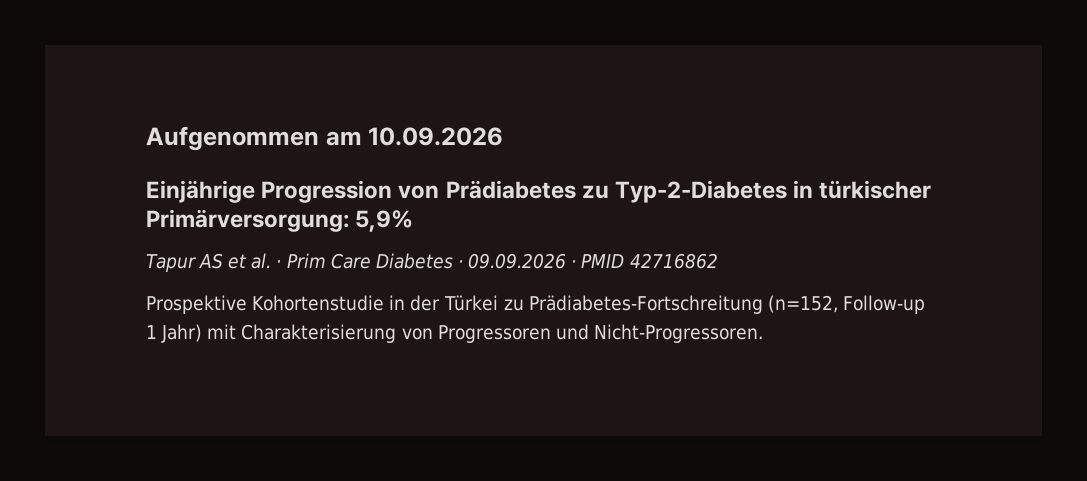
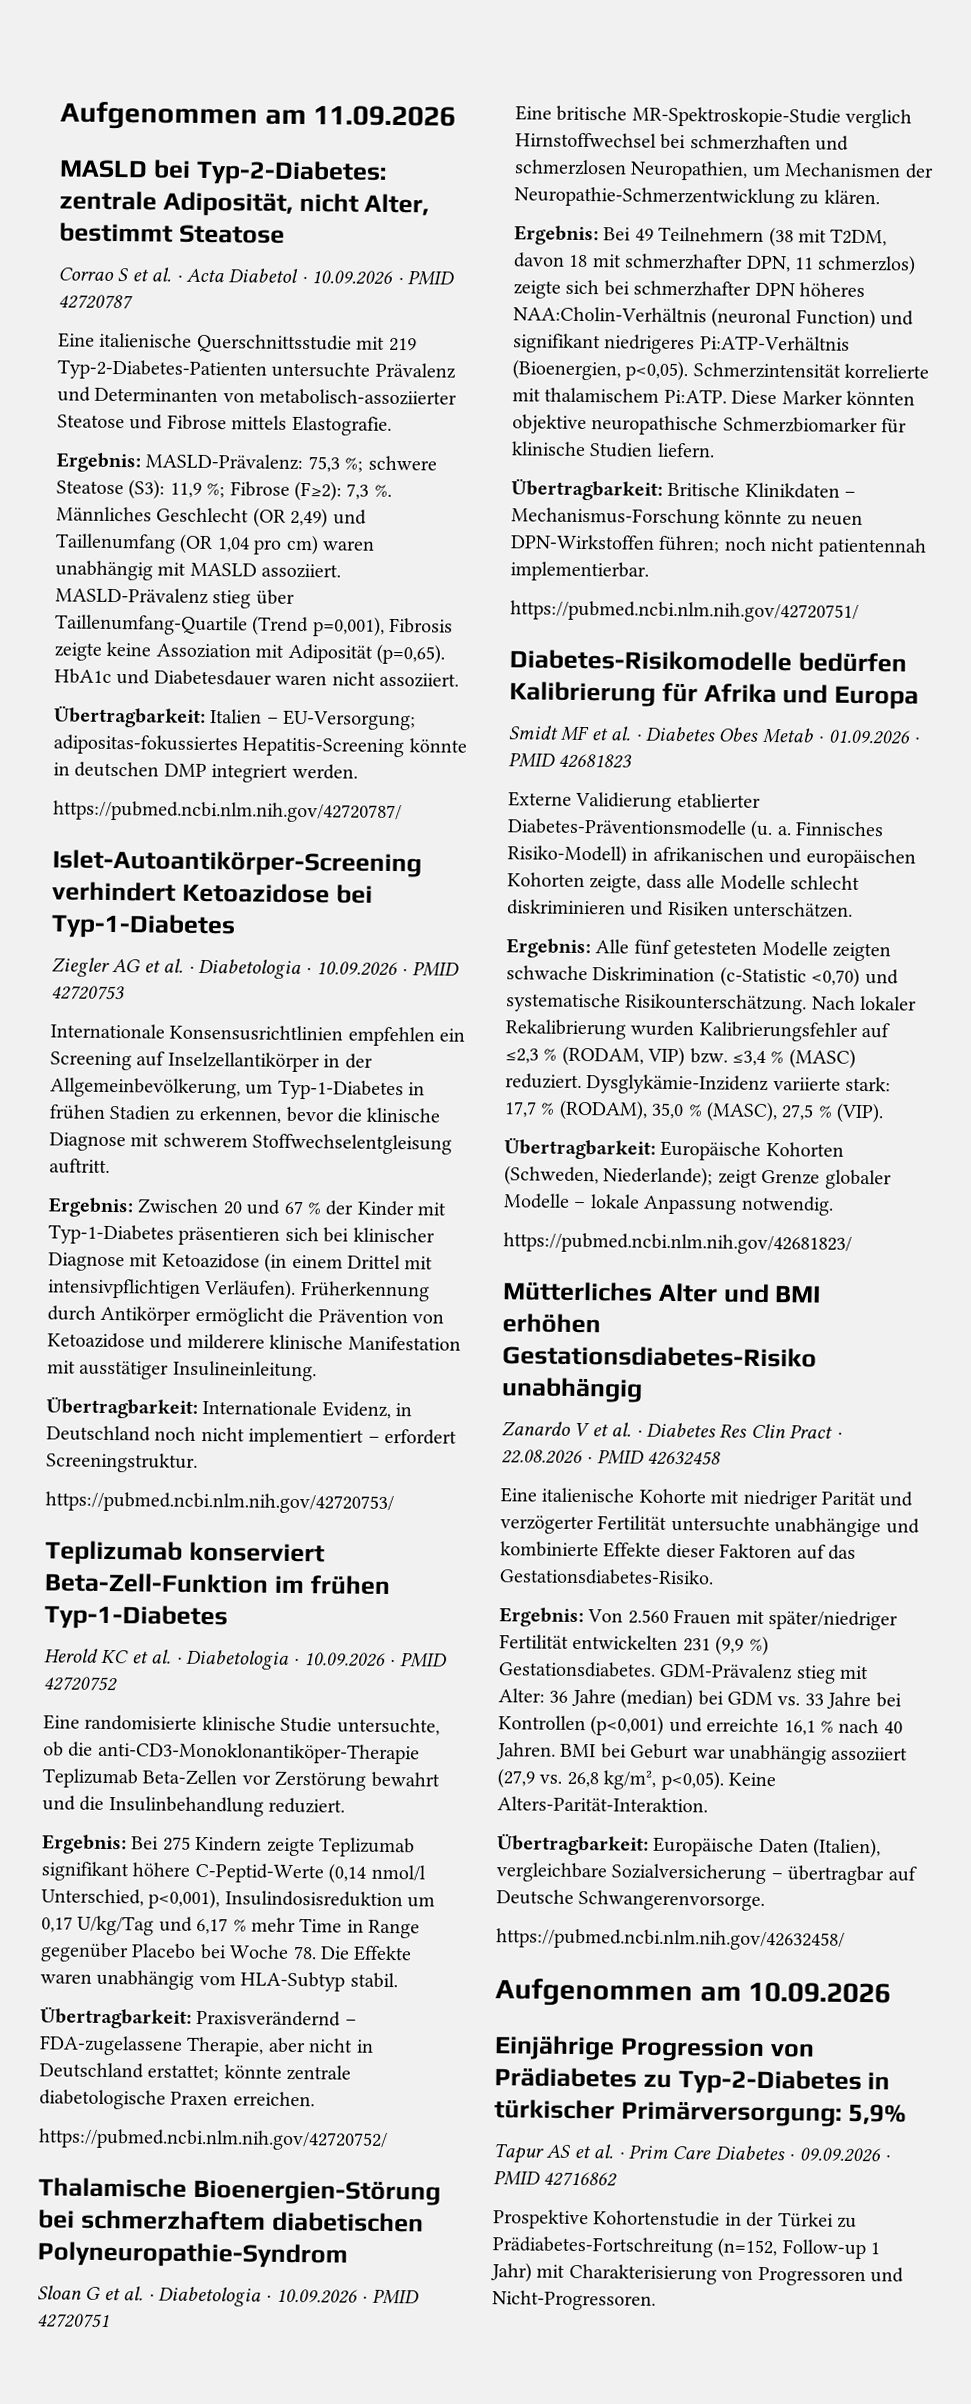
[146,126,362,151] Aufgenommen am -> [60,101,457,131] [59,159,387,186] [59,190,430,217] [59,222,285,244] [58,267,454,286] [58,294,133,310] [58,332,417,354] [57,359,456,381] [57,386,458,406] [57,414,392,436] [56,452,437,473] [56,479,392,502] [56,506,367,529] [55,533,375,556] [55,560,342,581] [55,587,295,609] [55,614,454,637] [54,641,445,665] [54,668,459,688] [54,705,417,731] [53,734,467,758] [53,761,358,783] [53,800,402,824] [52,849,422,878] [52,881,373,904] [51,913,236,940] [51,957,459,980] [51,985,125,1001] [50,1023,466,1047] [50,1051,373,1073] [50,1077,426,1101] [49,1104,441,1124] [49,1132,453,1155] [49,1158,110,1174] [48,1197,447,1218] [48,1224,435,1246] [48,1252,434,1273] [47,1278,430,1302] [47,1305,444,1327] [47,1332,461,1351] [47,1360,317,1382] [46,1396,413,1420] [46,1425,457,1448] [46,1452,198,1473] [45,1491,394,1515] [45,1540,325,1566] [44,1572,391,1596] [44,1604,228,1631] [44,1648,447,1670] [43,1676,118,1692] [43,1714,440,1736] [43,1741,420,1765] [42,1768,440,1791] [42,1795,346,1817] [42,1834,415,1858] [41,1861,426,1884] [41,1888,436,1910] [41,1915,421,1939] [40,1942,413,1963] [40,1969,398,1992] [40,2006,357,2029] [39,2035,374,2057] [39,2062,352,2082] [39,2089,315,2110] [38,2128,388,2152] [38,2177,441,2206] [38,2209,424,2233] [37,2241,348,2269] [37,2285,419,2307] [36,2313,110,2329] [515,105,913,129] [515,132,850,151] [514,159,934,181] [514,186,880,209] [514,225,888,248] [513,252,917,276] [513,279,865,299] [513,306,915,330] [513,333,850,355] [512,359,930,382] [512,387,915,406] [512,414,908,436] [511,441,715,458] [511,478,857,501] [511,507,864,529] [510,534,927,558] [510,561,649,582] [510,600,859,623] [509,649,907,673] [509,681,919,710] [508,725,919,745] [508,752,633,769] [508,791,761,812] [507,818,885,841] [507,844,916,869] [507,872,860,893] [507,899,854,918] [506,938,891,962] [506,965,899,988] [506,992,918,1015] [505,1019,891,1042] [505,1045,856,1069] [505,1073,892,1096] [504,1099,885,1124] [504,1137,844,1161] [504,1165,892,1190] [503,1193,834,1216] [503,1232,852,1255] [502,1281,822,1304] [502,1313,601,1334] [502,1345,817,1368] [501,1377,643,1403] [501,1421,842,1439] [501,1449,722,1466] [500,1487,914,1510] [500,1515,920,1538] [500,1541,856,1560] [499,1568,714,1586] [499,1607,898,1631] [499,1634,769,1657] [498,1661,870,1684] [498,1688,902,1710] [498,1715,903,1736] [496,1742,909,1765] [497,1768,776,1791] [497,1796,708,1813] [497,1833,882,1859] [496,1862,917,1886] [496,1889,766,1912] [496,1928,845,1951] [495,1978,742,2008] Aufgenommen am 11.09.2026 // MASLD bei Typ-2-Diabetes: zentrale Adiposität, nicht Alter, bestimmt Steatose // Corrao S et al. · Acta Diabetol · 10.09.2026 · PMID 42720787 // Eine italienische Querschnittsstudie mit 219 Typ-2-Diabetes-Patienten untersuchte Prävalenz und Determinanten von metabolisch-assoziierter Steatose und Fibrose mittels Elastografie. // Ergebnis: MASLD-Prävalenz: 75,3 %; schwere Steatose (S3): 11,9 %; Fibrose (F≥2): 7,3 %. Männliches Geschlecht (OR 2,49) und Taillenumfang (OR 1,04 pro cm) waren unabhängig mit MASLD assoziiert. MASLD-Prävalenz stieg über Taillenumfang-Quartile (Trend p=0,001), Fibrosis zeigte keine Assoziation mit Adiposität (p=0,65). HbA1c und Diabetesdauer waren nicht assoziiert. // Übertragbarkeit: Italien – EU-Versorgung; adipositas-fokussiertes Hepatitis-Screening könnte in deutschen DMP integriert werden. // https://pubmed.ncbi.nlm.nih.gov/42720787/ // Islet-Autoantikörper-Screening verhindert Ketoazidose bei Typ-1-Diabetes // Ziegler AG et al. · Diabetologia · 10.09.2026 · PMID 42720753 // Internationale Konsensusrichtlinien empfehlen ein Screening auf Inselzellantikörper in der Allgemeinbevölkerung, um Typ-1-Diabetes in frühen Stadien zu erkennen, bevor die klinische Diagnose mit schwerem Stoffwechselentgleisung auftritt. // Ergebnis: Zwischen 20 und 67 % der Kinder mit Typ-1-Diabetes präsentieren sich bei klinischer Diagnose mit Ketoazidose (in einem Drittel mit intensivpflichtigen Verläufen). Früherkennung durch Antikörper ermöglicht die Prävention von Ketoazidose und milderere klinische Manifestation mit ausstätiger Insulineinleitung. // Übertragbarkeit: Internationale Evidenz, in Deutschland noch nicht implementiert – erfordert Screeningstruktur. // https://pubmed.ncbi.nlm.nih.gov/42720753/ // Teplizumab konserviert Beta-Zell-Funktion im frühen Typ-1-Diabetes // Herold KC et al. · Diabetologia · 10.09.2026 · PMID 42720752 // Eine randomisierte klinische Studie untersuchte, ob die anti-CD3-Monoklonantiköper-Therapie Teplizumab Beta-Zellen vor Zerstörung bewahrt und die Insulinbehandlung reduziert. // Ergebnis: Bei 275 Kindern zeigte Teplizumab signifikant höhere C-Peptid-Werte (0,14 nmol/l Unterschied, p<0,001), Insulindosisreduktion um 0,17 U/kg/Tag und 6,17 % mehr Time in Range gegenüber Placebo bei Woche 78. Die Effekte waren unabhängig vom HLA-Subtyp stabil. // Übertragbarkeit: Praxisverändernd – FDA-zugelassene Therapie, aber nicht in Deutschland erstattet; könnte zentrale diabetologische Praxen erreichen. // https://pubmed.ncbi.nlm.nih.gov/42720752/ // Thalamische Bioenergien-Störung bei schmerzhaftem diabetischen Polyneuropathie-Syndrom // Sloan G et al. · Diabetologia · 10.09.2026 · PMID 42720751 // Eine britische MR-Spektroskopie-Studie verglich Hirnstoffwechsel bei schmerzhaften und schmerzlosen Neuropathien, um Mechanismen der Neuropathie-Schmerzentwicklung zu klären. // Ergebnis: Bei 49 Teilnehmern (38 mit T2DM, davon 18 mit schmerzhafter DPN, 11 schmerzlos) zeigte sich bei schmerzhafter DPN höheres NAA:Cholin-Verhältnis (neuronal Function) und signifikant niedrigeres Pi:ATP-Verhältnis (Bioenergien, p<0,05). Schmerzintensität korrelierte mit thalamischem Pi:ATP. Diese Marker könnten objektive neuropathische Schmerzbiomarker für klinische Studien liefern. // Übertragbarkeit: Britische Klinikdaten – Mechanismus-Forschung könnte zu neuen DPN-Wirkstoffen führen; noch nicht patientennah implementierbar. // https://pubmed.ncbi.nlm.nih.gov/42720751/ // Diabetes-Risikomodelle bedürfen Kalibrierung für Afrika und Europa // Smidt MF et al. · Diabetes Obes Metab · 01.09.2026 · PMID 42681823 // Externe Validierung etablierter Diabetes-Präventionsmodelle (u. a. Finnisches Risiko-Modell) in afrikanischen und europäischen Kohorten zeigte, dass alle Modelle schlecht diskriminieren und Risiken unterschätzen. // Ergebnis: Alle fünf getesteten Modelle zeigten schwache Diskrimination (c-Statistic <0,70) und systematische Risikounterschätzung. Nach lokaler Rekalibrierung wurden Kalibrierungsfehler auf ≤2,3 % (RODAM, VIP) bzw. ≤3,4 % (MASC) reduziert. Dysglykämie-Inzidenz variierte stark: 17,7 % (RODAM), 35,0 % (MASC), 27,5 % (VIP). // Übertragbarkeit: Europäische Kohorten (Schweden, Niederlande); zeigt Grenze globaler Modelle – lokale Anpassung notwendig. // https://pubmed.ncbi.nlm.nih.gov/42681823/ // Mütterliches Alter und BMI erhöhen Gestationsdiabetes-Risiko unabhängig // Zanardo V et al. · Diabetes Res Clin Pract · 22.08.2026 · PMID 42632458 // Eine italienische Kohorte mit niedriger Parität und verzögerter Fertilität untersuchte unabhängige und kombinierte Effekte dieser Faktoren auf das Gestationsdiabetes-Risiko. // Ergebnis: Von 2.560 Frauen mit später/niedriger Fertilität entwickelten 231 (9,9 %) Gestationsdiabetes. GDM-Prävalenz stieg mit Alter: 36 Jahre (median) bei GDM vs. 33 Jahre bei Kontrollen (p<0,001) und erreichte 16,1 % nach 40 Jahren. BMI bei Geburt war unabhängig assoziiert (27,9 vs. 26,8 kg/m², p<0,05). Keine Alters-Parität-Interaktion. // Übertragbarkeit: Europäische Daten (Italien), vergleichbare Sozialversicherung – übertragbar auf Deutsche Schwangerenvorsorge. // https://pubmed.ncbi.nlm.nih.gov/42632458/ // Aufgenommen am

